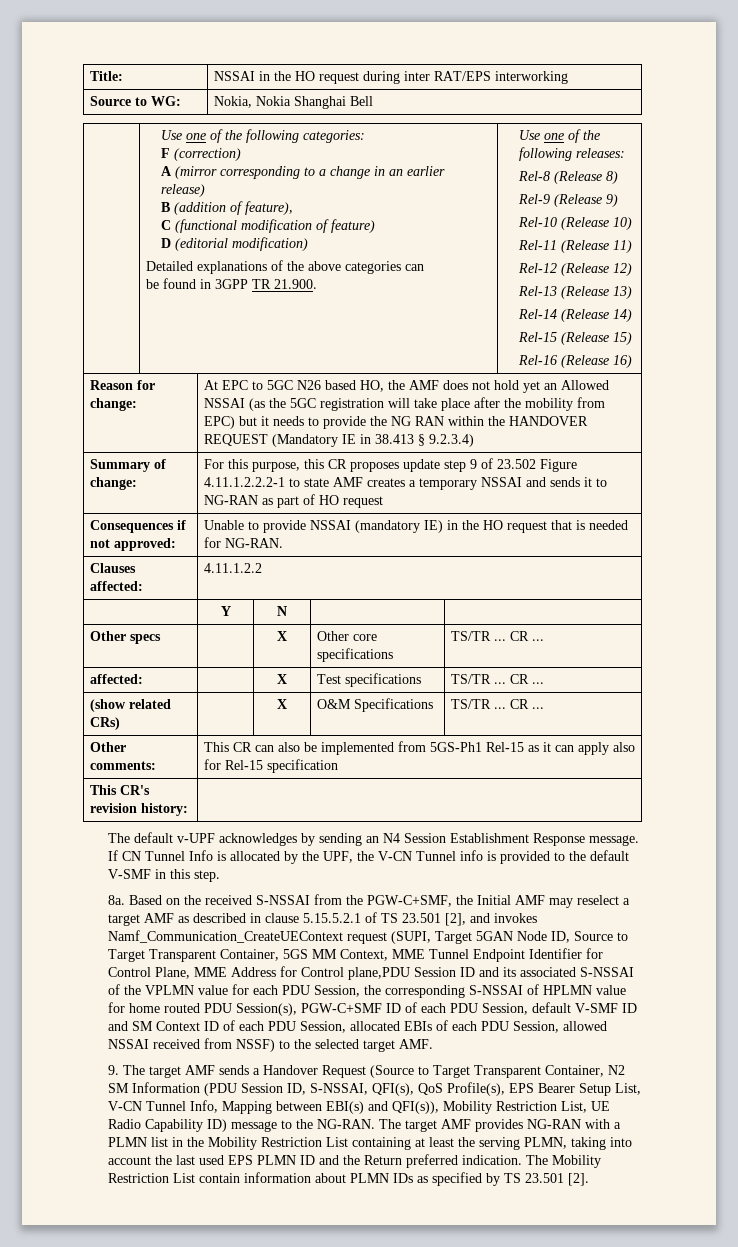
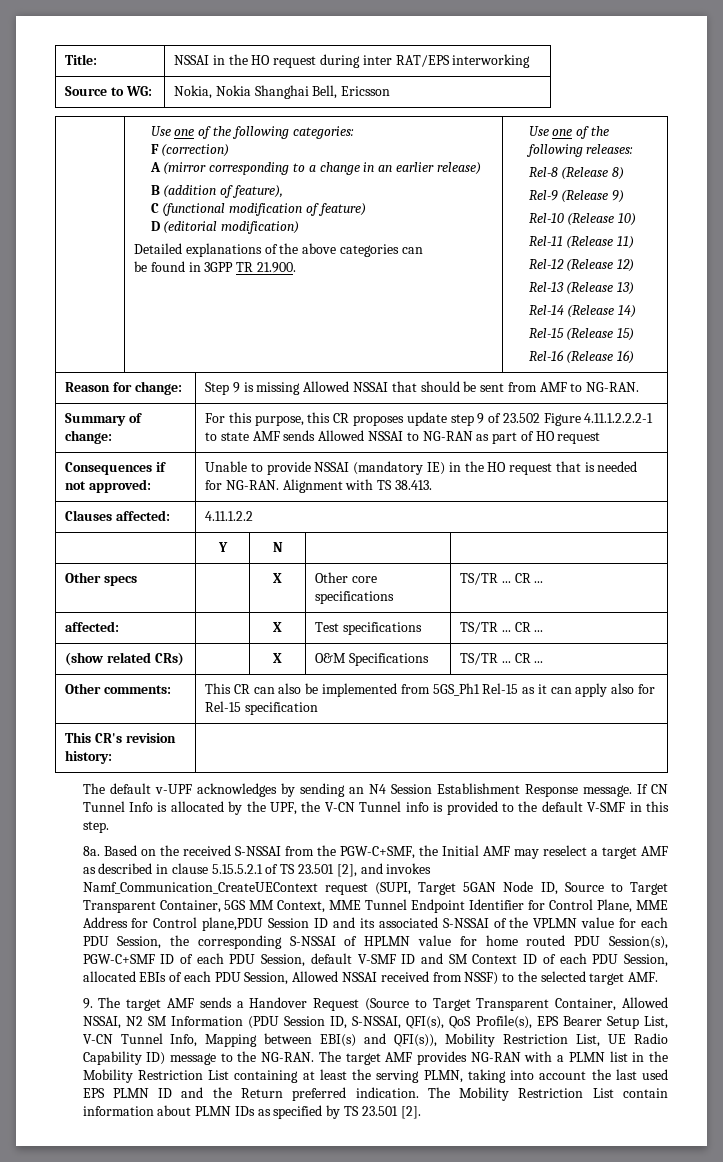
[349,96,373,106] Bell -> [312,85,391,99] Bell, Ericsson
[203,380,609,393] [203,397,605,411] [203,416,588,429] [203,434,474,447] At EPC to 5GC N26 based HO, the AMF does not hold yet an Allowed NSSAI (as the 5GC registration will take place after the mobility from EPC) but it needs to provide the NG RAN within the HANDOVER REQUEST (Mandatory IE in 38.413 § 9.2.3.4) -> [205,381,640,395] Step 9 is missing Allowed NSSAI that should be sent from AMF to NG-RAN.
[366,477,592,490] creates a temporary NSSAI and sends it -> [283,430,403,441] sends Allowed NSSAI
(283, 543) none -> [282,479,432,493] Alignment with TS 38.413.
[429,742,482,752] 5GS-Ph1 -> [432,683,480,696] 5GS_Ph1
[563,1021,608,1031] allowed -> [292,971,339,982] Allowed
(605, 1071) none -> [622,997,669,1008] [82,1016,121,1029] Allowed NSSAI,

